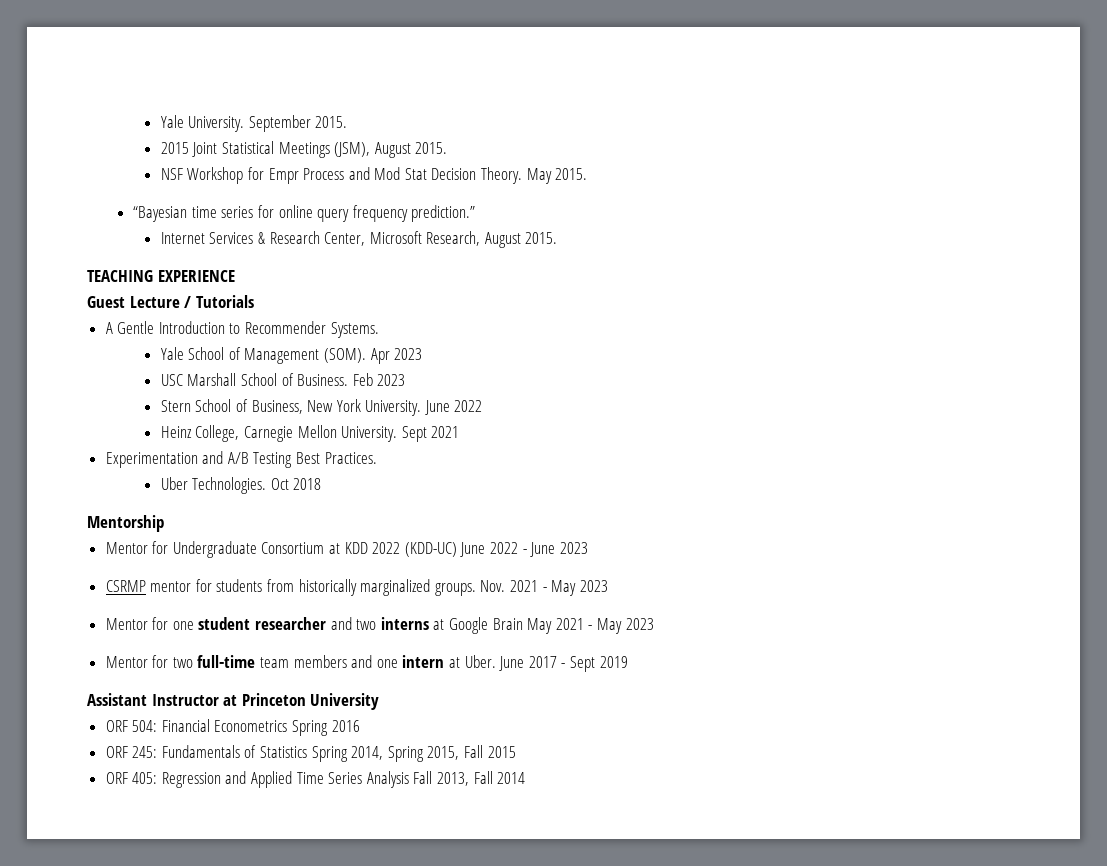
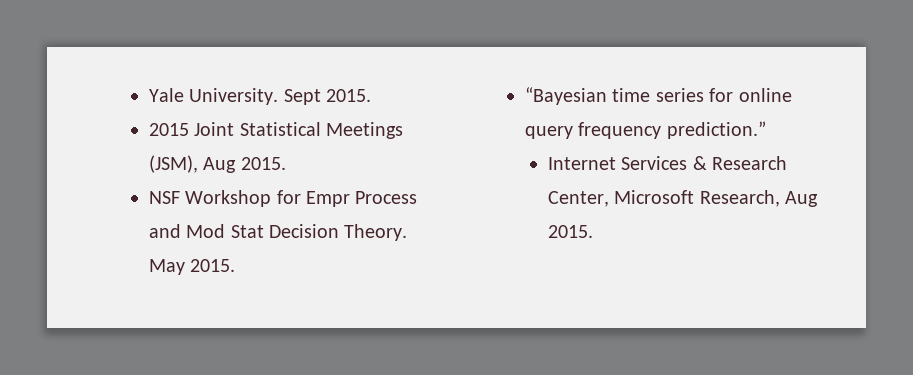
[248,115,311,132] September -> [283,89,321,105] Sept
[374,142,411,158] August -> [203,157,237,173] Aug
[484,232,558,248] [87,270,235,282] [87,295,254,308] [105,321,379,338] [160,347,423,364] [160,373,406,386] [160,399,483,416] [160,425,460,442] [105,451,377,468] [160,477,322,494] [87,515,164,532] [105,541,588,558] [105,579,608,596] [105,617,654,634] [105,655,628,672] [87,693,380,710] [105,719,360,736] [105,745,516,762] [105,771,526,788] August 2015. // TEACHING EXPERIENCE // Guest Lecture / Tutorials // A Gentle Introduction to Recommender Systems. // Yale School of Management (SOM). Apr 2023 // USC Marshall School of Business. Feb 2023 // Stern School of Business, New York University. June 2022 // Heinz College, Carnegie Mellon University. Sept 2021 // Experimentation and A/B Testing Best Practices. // Uber Technologies. Oct 2018 // Mentorship // Mentor for Undergraduate Consortium at KDD 2022 (KDD-UC) June 2022 - June 2023 // CSRMP mentor for students from historically marginalized groups. Nov. 2021 - May 2023 // Mentor for one student researcher and two interns at Google Brain May 2021 - May 2023 // Mentor for two full-time team members and one intern at Uber. June 2017 - Sept 2019 // Assistant Instructor at Princeton University // ORF 504: Financial Econometrics Spring 2016 // ORF 245: Fundamentals of Statistics Spring 2014, Spring 2015, Fall 2015 // ORF 405: Regression and Applied Time Series Analysis Fall 2013, Fall 2014 -> [784,191,818,207] [547,225,593,238] Aug 2015.

